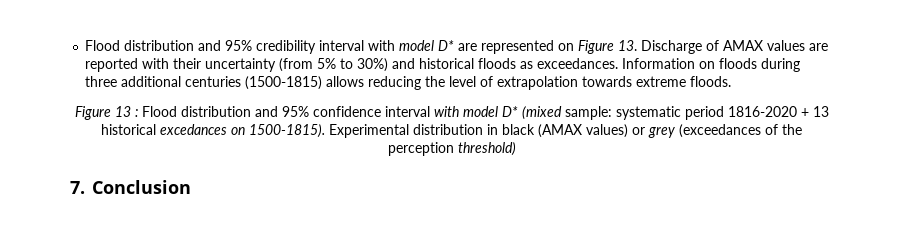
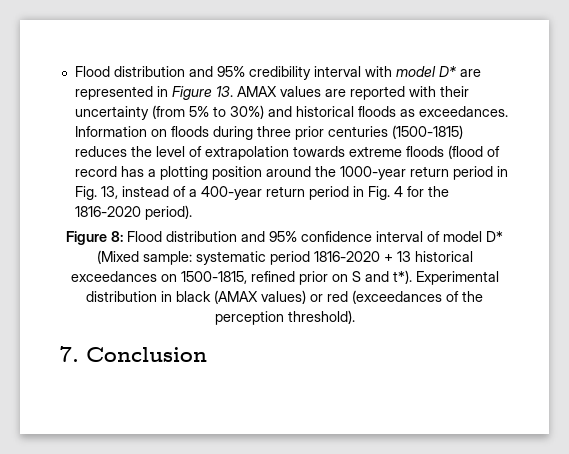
[558,43,575,51] on -> [156,86,168,97] in
[641,40,720,54] Discharge of -> (233, 91) none
[121,76,182,87] additional -> [294,126,324,140] prior
[326,76,422,90] allows reducing -> [74,146,127,157] reduces
[690,76,732,87] [74,106,138,120] floods. // Figure 13 : -> [405,145,500,159] [74,166,508,180] [74,186,449,200] [74,205,192,220] [66,231,123,245] floods (flood of record has a plotting position around the 1000-year return period in Fig. 13, instead of a 400-year return period in Fig. 4 for the 1816-2020 period). // Figure 8:
[433,106,562,120] with model D* (mixed -> [427,231,503,242] [96,250,139,264] of model D* (Mixed
[160,124,325,138] excedances on 1500-1815). -> [70,270,412,285] exceedances on 1500-1815, refined prior on S and t*).
[648,127,675,138] grey -> [327,291,348,302] red
[457,142,516,156] threshold) -> [287,310,355,324] threshold).

